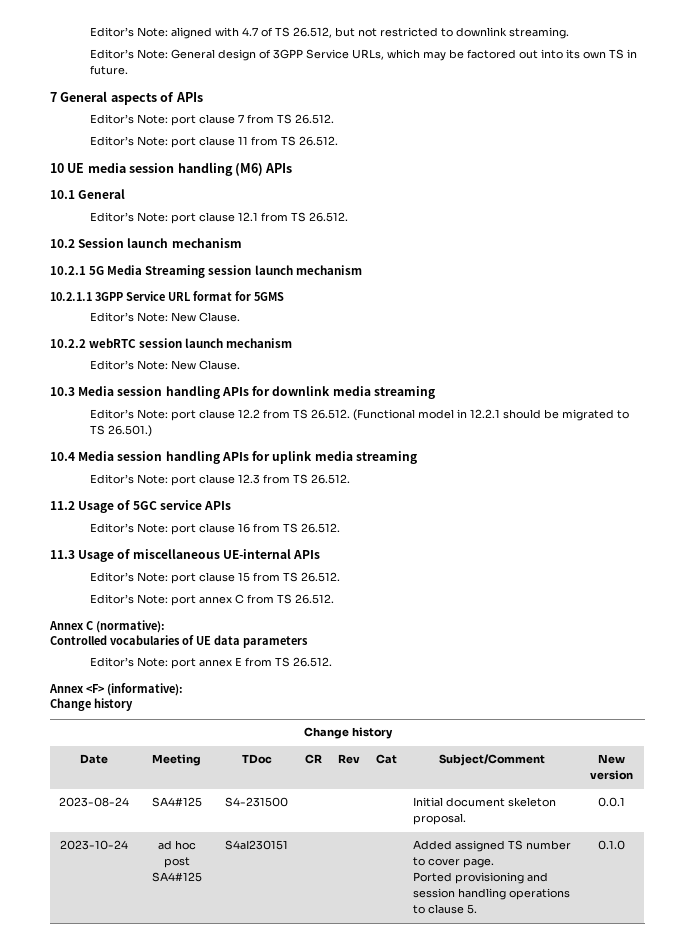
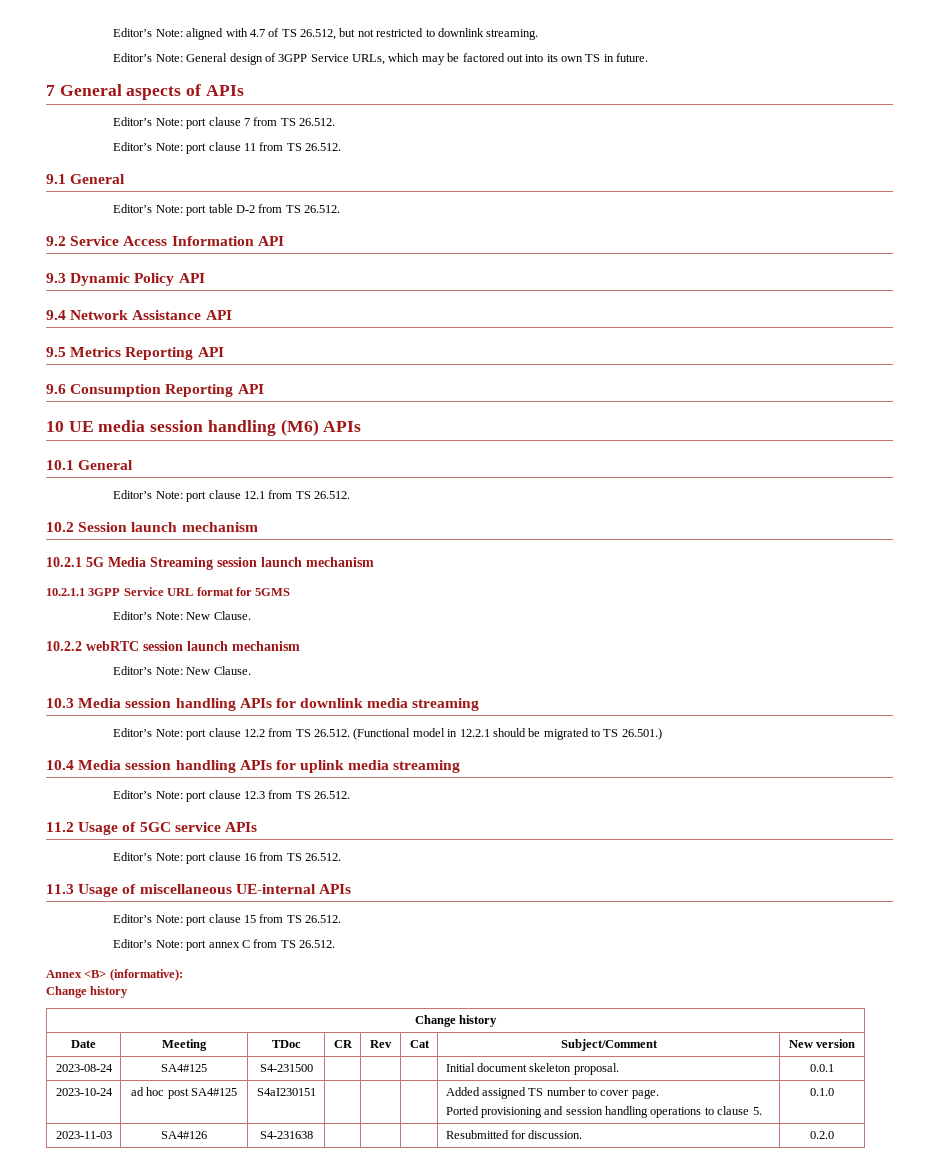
(338, 141) none -> [46,174,126,184] [113,204,340,216] [46,236,284,246] [46,273,205,286] [46,310,232,320] [46,347,224,360] [46,384,264,397] // 9.1 General // Editor’s Note: port table D-2 from TS 26.512. // 9.2 Service Access Information API // 9.3 Dynamic Policy API // 9.4 Network Assistance API // 9.5 Metrics Reporting API // 9.6 Consumption Reporting API
[86,620,165,633] [50,635,308,648] [89,657,332,669] [49,684,105,693] C (normative): // Controlled vocabularies of UE data parameters // Editor’s Note: port annex E from TS 26.512. // Annex <F> -> [84,970,107,978] <B>
(625, 845) none -> [55,1131,112,1139] [161,1131,207,1139] [259,1131,313,1139] [445,1130,583,1139] [810,1131,834,1139] // 2023-11-03 | SA4#126 | S4-231638 | | | | Resubmitted for discussion. | 0.2.0

